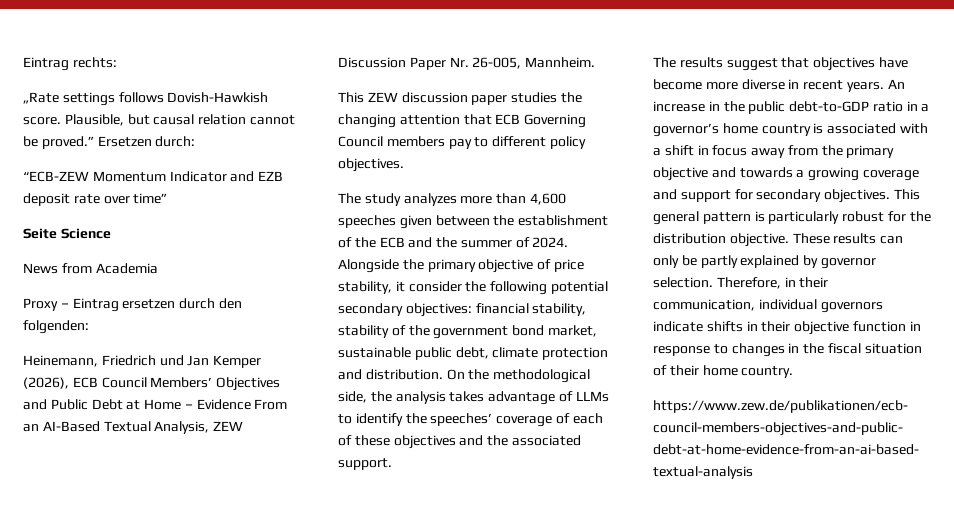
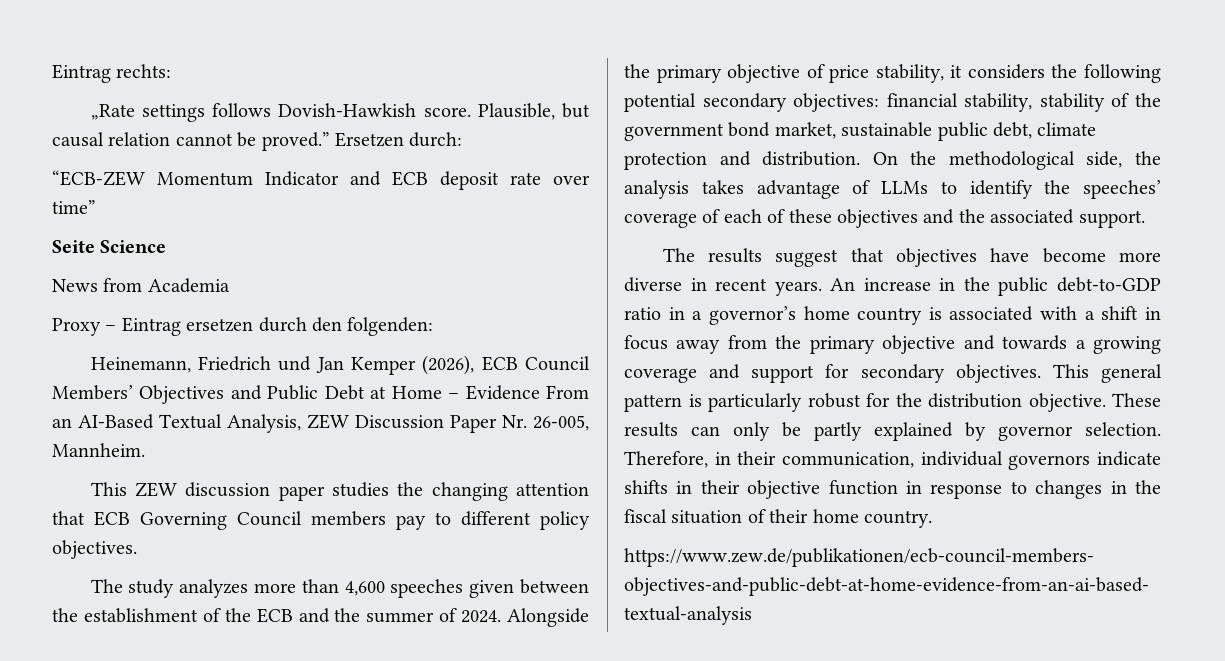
[258,171,284,181] EZB -> [392,171,428,186] ECB
[408,281,462,292] consider -> [967,64,1045,79] considers

